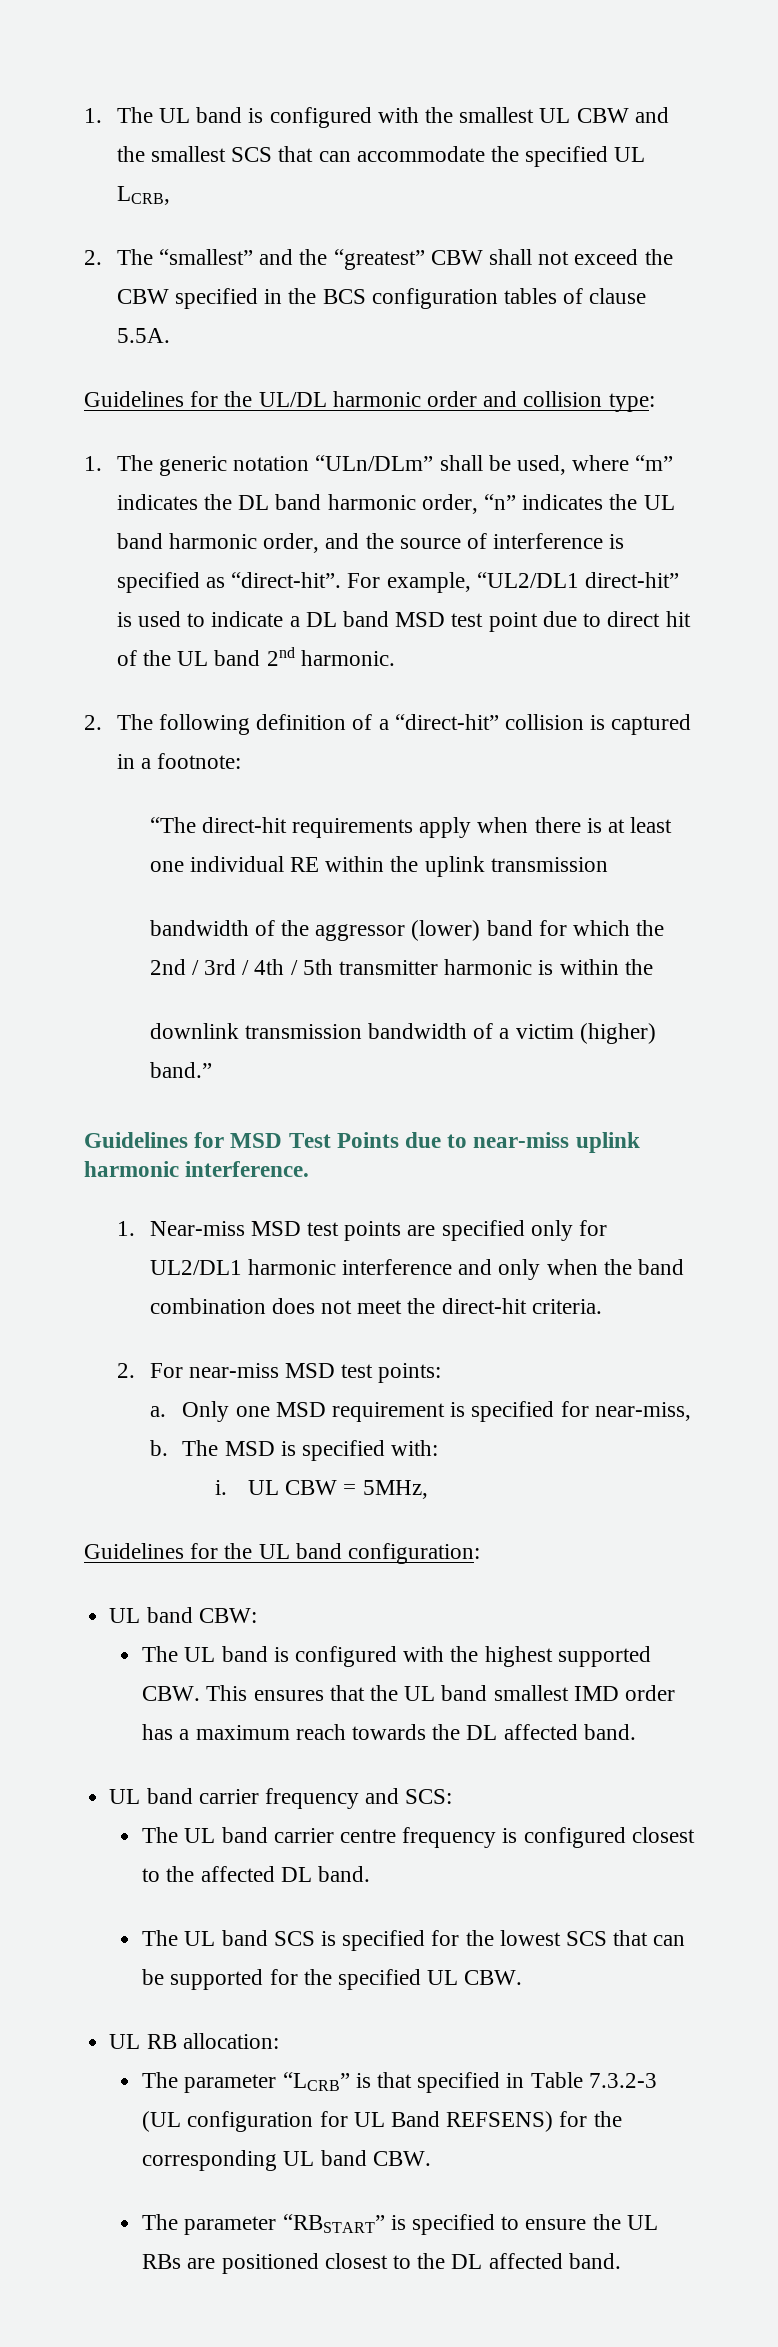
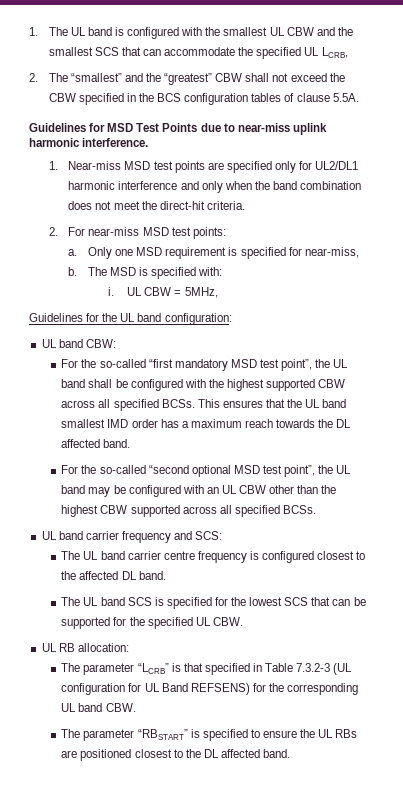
[84,391,655,412] [84,455,674,476] [116,494,675,514] [116,533,625,553] [116,572,680,593] [116,611,691,632] [116,647,395,666] [84,714,692,735] [116,753,242,769] [149,817,673,838] [149,856,608,877] [149,920,665,941] [149,959,653,975] [149,1023,656,1044] [149,1062,212,1078] // Guidelines for the UL/DL harmonic order and collision type: // 1. The generic notation “ULn/DLm” shall be used, where “m” indicates the DL band harmonic order, “n” indicates the UL band harmonic order, and the source of interference is specified as “direct-hit”. For example, “UL2/DL1 direct-hit” is used to indicate a DL band MSD test point due to direct hit of the UL band 2nd harmonic. // 2. The following definition of a “direct-hit” collision is captured in a footnote: // “The direct-hit requirements apply when there is at least one individual RE within the uplink transmission // bandwidth of the aggressor (lower) band for which the 2nd / 3rd / 4th / 5th transmitter harmonic is within the // downlink transmission bandwidth of a victim (higher) band.” -> (359, 97) none
[142,1646,289,1662] The UL band is -> [61,359,349,371] [61,379,128,388] For the so-called “first mandatory MSD test point”, the UL band shall be
[142,1686,201,1701] CBW. -> [318,379,346,388] [61,399,195,411] CBW across all specified BCSs.
(636, 1732) none -> [61,465,352,477] [61,485,337,497] [61,505,316,517] // For the so-called “second optional MSD test point”, the UL band may be configured with an UL CBW other than the highest CBW supported across all specified BCSs.

